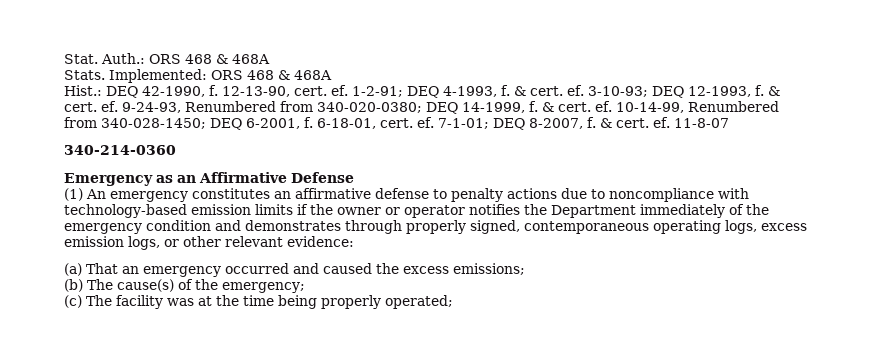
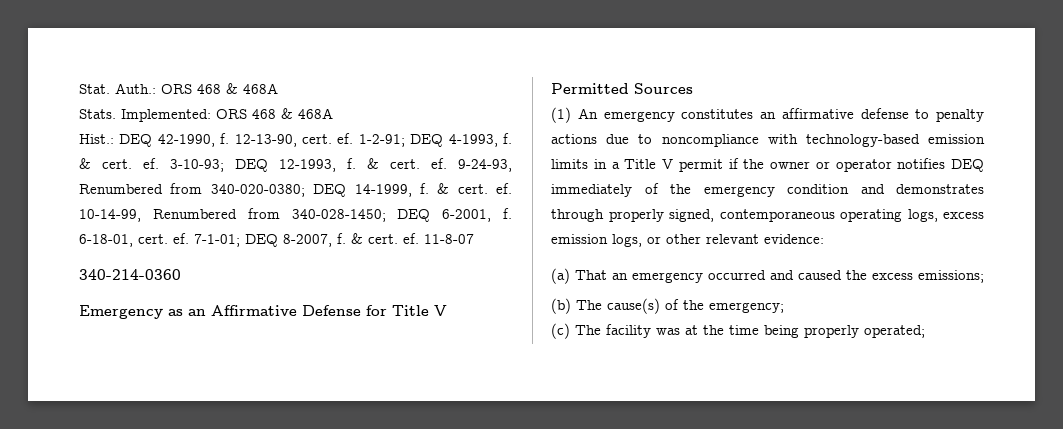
(354, 177) none -> [366,305,447,316] [551,83,693,94] for Title V Permitted Sources
(293, 209) none -> [593,159,723,172] in a Title V permit
[524,204,636,218] the Department -> [951,159,984,172] DEQ

